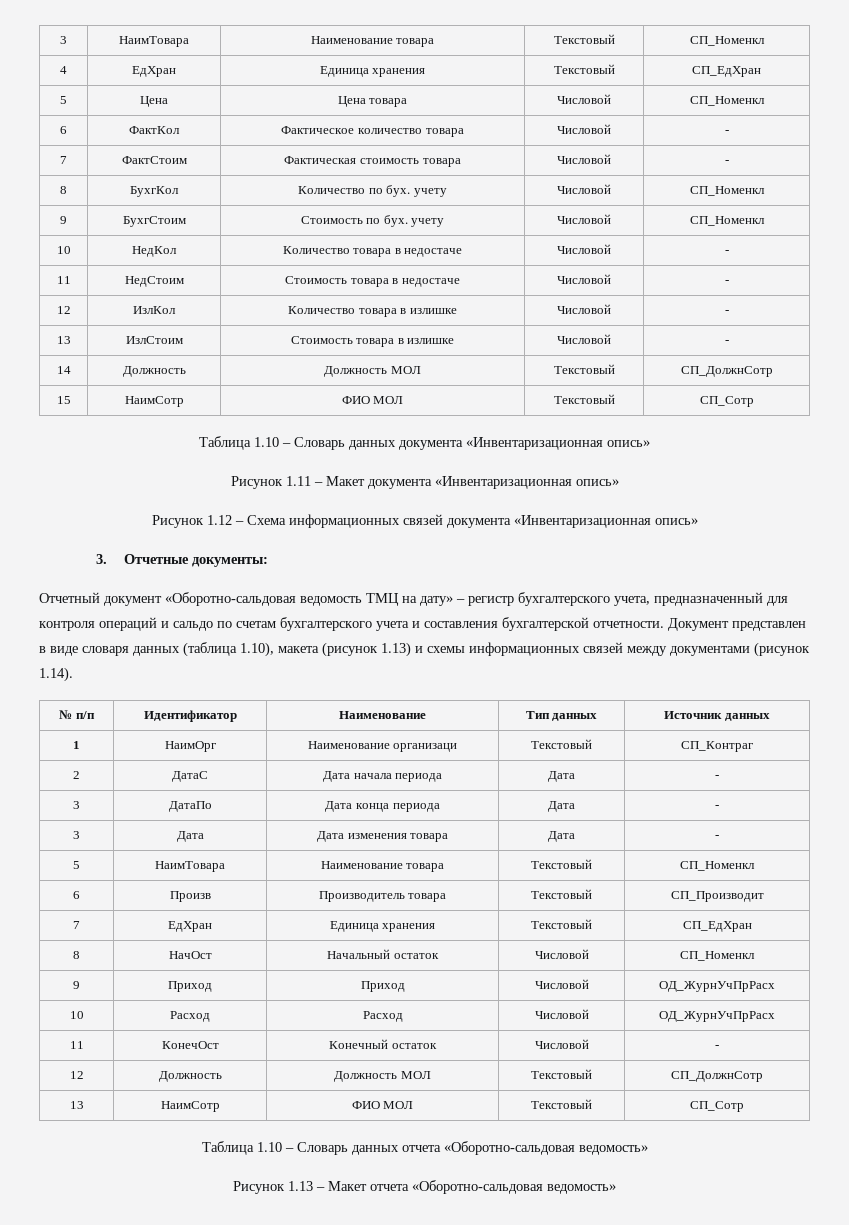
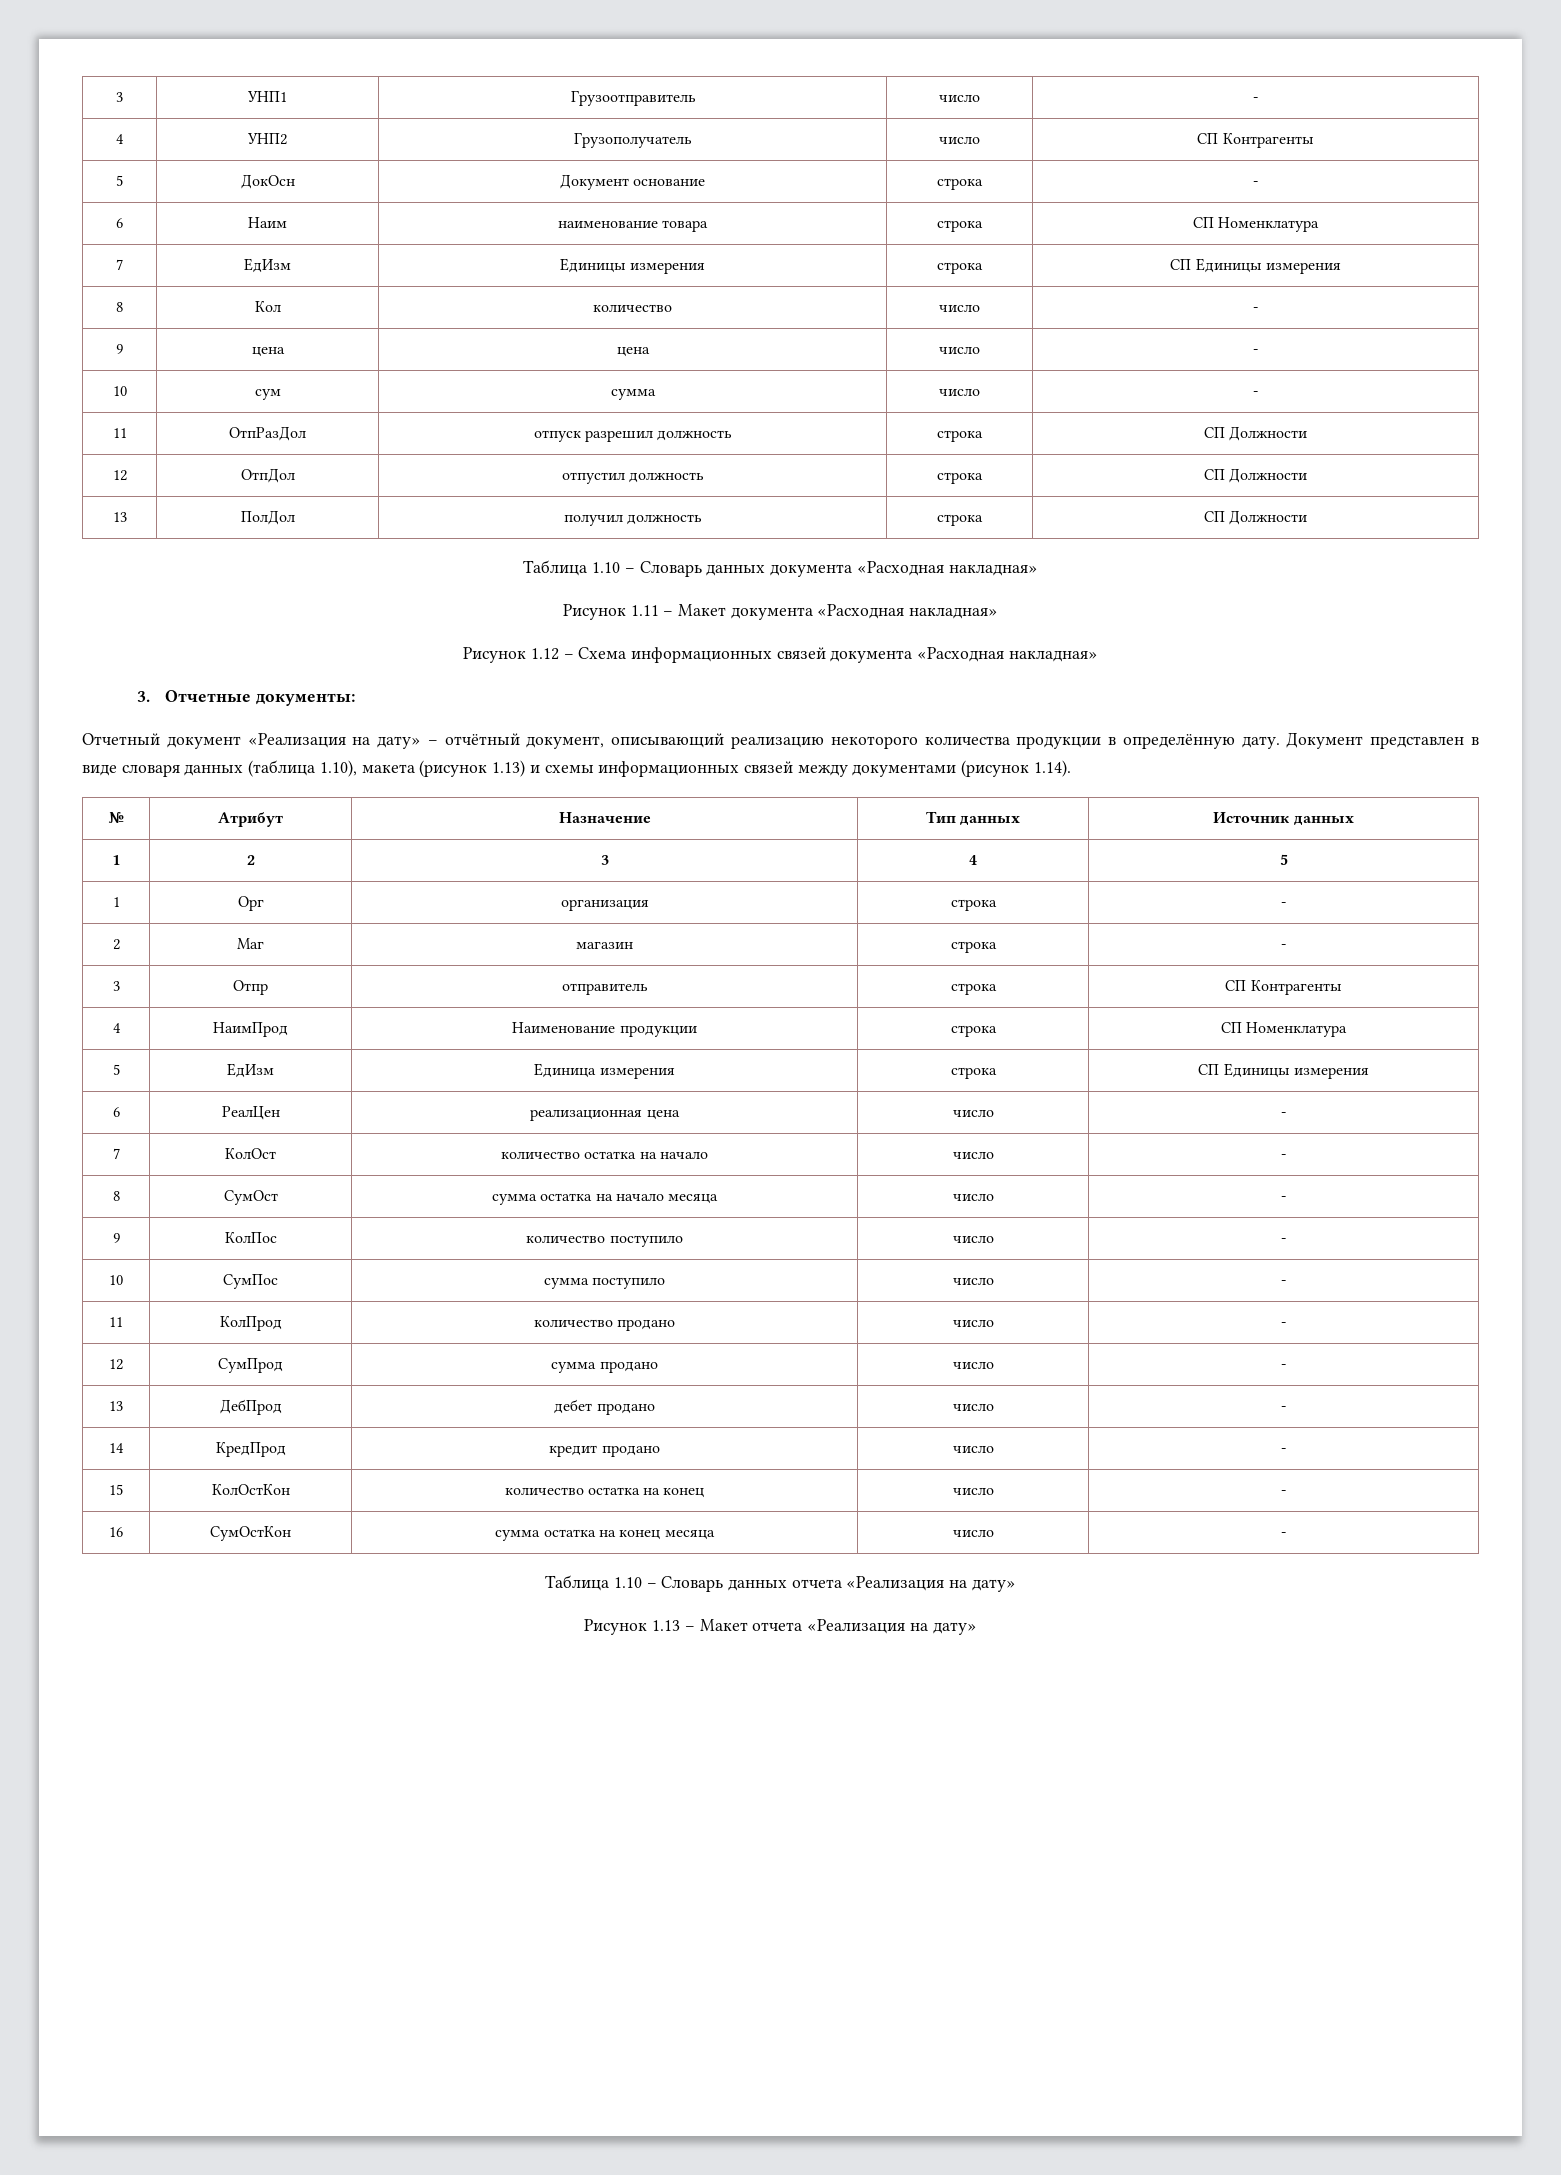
[60,36,67,44] [119,36,189,47] [310,36,435,47] [553,34,615,44] [689,36,765,46] [60,66,67,74] [132,66,176,77] [319,66,426,77] [553,64,615,74] [692,66,761,77] [60,96,67,104] [140,96,168,107] [337,96,408,107] [557,94,611,104] [689,96,765,106] [60,126,67,134] [129,126,180,134] [281,126,464,137] [557,124,611,134] [724,130,729,134] [60,156,67,164] [121,156,187,164] [284,156,461,167] [557,154,611,164] [724,160,729,164] [60,186,67,194] [130,186,179,197] [298,185,447,197] [557,184,611,194] [689,186,765,196] [60,216,67,224] [122,216,186,227] [300,215,445,227] [557,214,611,224] [689,216,765,226] [56,246,71,254] [132,246,177,257] [282,246,463,257] [557,244,611,254] [724,250,729,254] [56,276,71,284] [124,276,184,287] [285,276,460,287] [557,274,611,284] [724,280,729,284] [56,306,71,314] [133,306,176,314] [288,306,457,317] [557,304,611,314] [724,310,729,314] [56,336,71,344] [125,336,183,344] [290,336,455,347] [557,334,611,344] [724,340,729,344] [56,366,71,374] [122,366,186,377] [324,366,421,377] [553,364,615,374] [680,366,773,377] [56,396,71,404] [124,396,184,407] [341,396,404,404] [553,394,615,404] [699,396,754,407] 3 | НаимТовара | Наименование товара | Текстовый | СП_Номенкл // 4 | ЕдХран | Единица хранения | Текстовый | СП_ЕдХран // 5 | Цена | Цена товара | Числовой | СП_Номенкл // 6 | ФактКол | Фактическое количество товара | Числовой | - // 7 | ФактСтоим | Фактическая стоимость товара | Числовой | - // 8 | БухгКол | Количество по бух. учету | Числовой | СП_Номенкл // 9 | БухгСтоим | Стоимость по бух. учету | Числовой | СП_Номенкл // 10 | НедКол | Количество товара в недостаче | Числовой | - // 11 | НедСтоим | Стоимость товара в недостаче | Числовой | - // 12 | ИзлКол | Количество товара в излишке | Числовой | - // 13 | ИзлСтоим | Стоимость товара в излишке | Числовой | - // 14 | Должность | Должность МОЛ | Текстовый | СП_ДолжнСотр // 15 | НаимСотр | ФИО МОЛ | Текстовый | СП_Сотр -> [116,92,123,102] [247,91,287,102] [570,90,696,106] [939,94,980,102] [1253,97,1258,102] [116,134,124,144] [247,133,287,145] [574,132,692,148] [939,136,980,144] [1197,133,1314,148] [116,175,123,186] [240,174,295,189] [559,174,706,190] [937,178,983,190] [1253,181,1258,186] [116,218,123,228] [248,217,287,228] [557,220,709,232] [937,220,983,232] [1192,217,1320,232] [116,259,123,270] [244,258,291,273] [559,258,706,274] [937,262,983,274] [1170,258,1341,274] [116,302,123,312] [254,301,281,312] [593,304,672,312] [939,304,980,312] [1253,307,1258,312] [116,344,123,354] [251,347,285,357] [616,347,650,357] [939,346,980,354] [1253,349,1258,354] [112,386,127,396] [254,389,281,400] [610,389,656,400] [939,388,980,396] [1253,391,1258,396] [112,428,127,438] [229,426,306,441] [533,430,733,442] [937,430,983,442] [1203,426,1308,441] [112,470,127,481] [240,468,295,483] [561,472,705,484] [937,472,983,484] [1203,468,1308,483] [112,512,127,522] [240,510,295,525] [563,514,703,526] [937,514,983,526] [1203,510,1308,525] 3 | УНП1 | Грузоотправитель | число | - // 4 | УНП2 | Грузополучатель | число | СП Контрагенты // 5 | ДокОсн | Документ основание | строка | - // 6 | Наим | наименование товара | строка | СП Номенклатура // 7 | ЕдИзм | Единицы измерения | строка | СП Единицы измерения // 8 | Кол | количество | число | - // 9 | цена | цена | число | - // 10 | сум | сумма | число | - // 11 | ОтпРазДол | отпуск разрешил должность | строка | СП Должности // 12 | ОтпДол | отпустил должность | строка | СП Должности // 13 | ПолДол | получил должность | строка | СП Должности
[466,437,650,450] «Инвентаризационная опись» -> [856,561,1038,576] «Расходная накладная»
[434,476,619,489] «Инвентаризационная опись» -> [817,604,999,619] «Расходная накладная»
[513,515,698,528] «Инвентаризационная опись» -> [917,647,1098,662] «Расходная накладная»
[165,592,788,606] [39,617,664,631] «Оборотно-сальдовая ведомость ТМЦ на дату» – регистр бухгалтерского учета, предназначенный для контроля операций и сальдо по счетам бухгалтерского учета и составления бухгалтерской отчетности. -> [247,733,1280,749] «Реализация на дату» – отчётный документ, описывающий реализацию некоторого количества продукции в определённую дату.
[75,711,95,719] [143,710,237,722] [339,711,426,719] п/п | Идентификатор | Наименование -> [218,812,283,827] [558,812,651,823] | Атрибут | Назначение
[164,741,216,752] [307,741,458,752] [531,739,592,749] [681,741,753,752] [73,771,80,779] [172,771,208,782] [322,771,443,782] [548,771,575,782] [715,775,719,779] [73,801,80,809] [168,801,212,812] [325,801,440,812] [548,801,575,812] [715,805,719,809] [73,831,80,839] [176,831,204,842] [316,831,449,842] [548,831,575,842] [715,835,719,839] [73,861,80,869] [155,861,225,872] [320,861,445,872] [531,859,592,869] [680,861,755,871] [73,891,80,899] [169,891,211,902] [318,891,447,902] [531,889,592,899] [670,891,764,902] [73,921,80,929] [168,921,212,932] [329,921,436,932] [531,919,592,929] [682,921,752,932] [73,951,80,959] [168,951,212,959] [327,949,439,959] [534,949,589,959] [680,951,755,961] [73,981,80,989] [168,981,212,992] [360,981,405,992] [534,979,589,989] [659,981,775,992] [69,1011,84,1019] [170,1011,210,1022] [362,1011,403,1022] [534,1009,589,1019] [659,1011,775,1022] [69,1041,84,1049] [161,1041,219,1049] [329,1039,437,1049] [534,1039,589,1049] [715,1045,719,1049] [69,1071,84,1079] [158,1071,222,1082] [334,1071,431,1082] [531,1069,592,1079] [671,1071,763,1082] [69,1101,84,1109] [160,1101,220,1112] [351,1101,414,1109] [531,1099,592,1109] [690,1101,744,1112] НаимОрг | Наименование организаци | Текстовый | СП_Контраг // 2 | ДатаС | Дата начала периода | Дата | - // 3 | ДатаПо | Дата конца периода | Дата | - // 3 | Дата | Дата изменения товара | Дата | - // 5 | НаимТовара | Наименование товара | Текстовый | СП_Номенкл // 6 | Произв | Производитель товара | Текстовый | СП_Производит // 7 | ЕдХран | Единица хранения | Текстовый | СП_ЕдХран // 8 | НачОст | Начальный остаток | Числовой | СП_Номенкл // 9 | Приход | Приход | Числовой | ОД_ЖурнУчПрРасх // 10 | Расход | Расход | Числовой | ОД_ЖурнУчПрРасх // 11 | КонечОст | Конечный остаток | Числовой | - // 12 | Должность | Должность МОЛ | Текстовый | СП_ДолжнСотр // 13 | НаимСотр | ФИО МОЛ | Текстовый | СП_Сотр -> [246,855,255,865] [600,855,609,865] [969,855,977,865] [1279,854,1288,865] [112,897,120,907] [237,896,264,911] [560,899,649,911] [950,899,997,911] [1281,902,1286,907] [112,939,120,950] [237,938,264,949] [576,941,633,949] [950,941,997,953] [1281,944,1286,949] [112,981,120,991] [233,980,268,995] [562,983,648,995] [950,983,997,995] [1225,980,1342,995] [112,1023,121,1033] [213,1022,288,1037] [512,1022,697,1037] [950,1025,997,1037] [1220,1022,1348,1037] [112,1064,120,1075] [227,1063,274,1078] [534,1063,675,1079] [950,1067,997,1079] [1198,1063,1369,1079] [112,1107,120,1117] [221,1106,280,1120] [530,1109,680,1121] [952,1109,994,1117] [1281,1112,1286,1117] [112,1148,120,1159] [225,1148,276,1159] [501,1151,708,1159] [952,1151,994,1159] [1281,1154,1286,1159] [112,1191,120,1201] [223,1190,278,1205] [491,1193,719,1205] [952,1193,994,1201] [1281,1196,1286,1201] [112,1233,120,1243] [224,1232,277,1243] [526,1235,683,1247] [952,1235,994,1243] [1281,1238,1286,1243] [109,1275,123,1285] [223,1274,278,1289] [543,1277,666,1289] [952,1277,994,1285] [1281,1280,1286,1285] [109,1317,123,1327] [219,1316,282,1331] [533,1319,676,1331] [952,1319,994,1327] [1281,1322,1286,1327] [109,1359,123,1370] [218,1358,283,1373] [551,1361,658,1373] [952,1361,994,1369] [1281,1364,1286,1369] [109,1401,123,1411] [219,1399,282,1415] [554,1399,655,1415] [952,1403,994,1411] [1281,1406,1286,1411] [109,1443,124,1453] [215,1442,286,1457] [549,1445,660,1457] [952,1445,994,1453] [1281,1448,1286,1453] [109,1484,123,1495] [211,1484,290,1495] [504,1487,705,1498] [952,1487,994,1495] [1281,1490,1286,1495] [109,1527,123,1537] [210,1526,291,1541] [495,1529,715,1541] [952,1529,994,1537] [1281,1532,1286,1537] 2 | 3 | 4 | 5 // 1 | Орг | организация | строка | - // 2 | Маг | магазин | строка | - // 3 | Отпр | отправитель | строка | СП Контрагенты // 4 | НаимПрод | Наименование продукции | строка | СП Номенклатура // 5 | ЕдИзм | Единица измерения | строка | СП Единицы измерения // 6 | РеалЦен | реализационная цена | число | - // 7 | КолОст | количество остатка на начало | число | - // 8 | СумОст | сумма остатка на начало месяца | число | - // 9 | КолПос | количество поступило | число | - // 10 | СумПос | сумма поступило | число | - // 11 | КолПрод | количество продано | число | - // 12 | СумПрод | сумма продано | число | - // 13 | ДебПрод | дебет продано | число | - // 14 | КредПрод | кредит продано | число | - // 15 | КолОстКон | количество остатка на конец | число | - // 16 | СумОстКон | сумма остатка на конец месяца | число | -
[443,1141,648,1155] «Оборотно-сальдовая ведомость» -> [846,1576,1016,1592] «Реализация на дату»
[412,1180,616,1194] «Оборотно-сальдовая ведомость» -> [807,1619,977,1635] «Реализация на дату»

